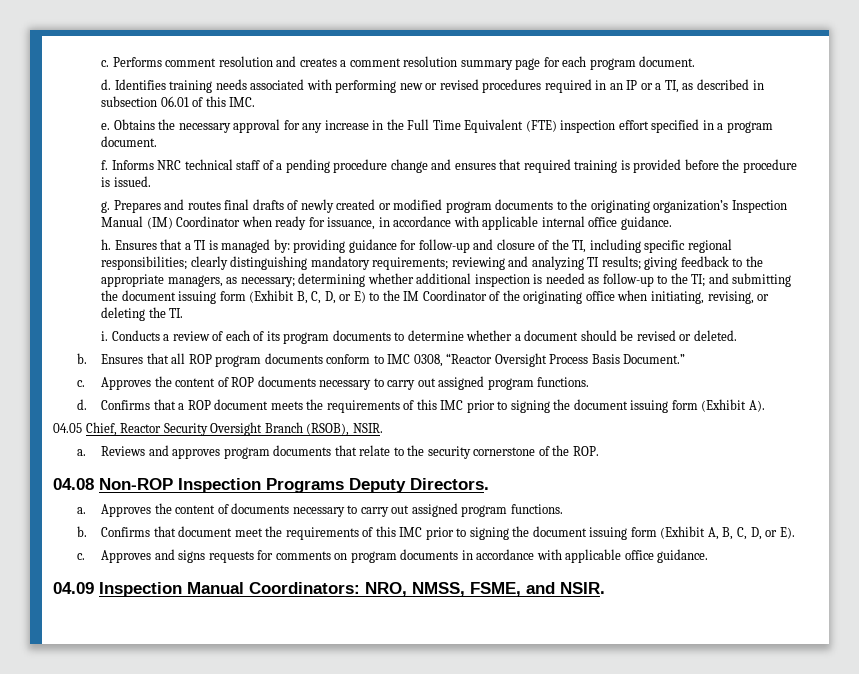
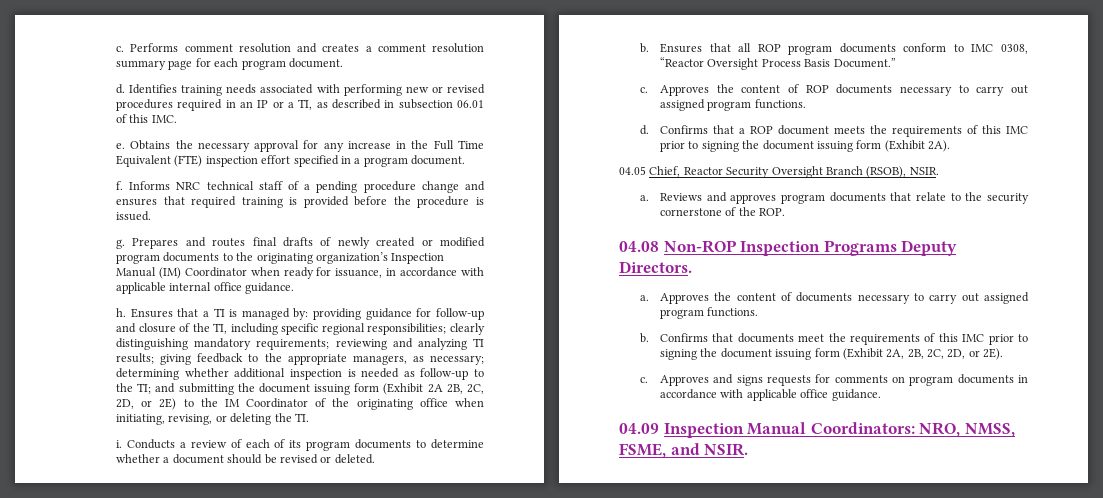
[296,291,366,304] B, C, D, or E) -> [427,384,485,394] [116,398,177,410] 2A 2B, 2C, 2D, or 2E)
[748,400,765,412] A). -> [928,140,951,152] 2A).
[178,526,233,537] document -> [737,333,794,343] documents
[707,527,795,540] A, B, C, D, or E). -> [886,348,1004,360] 2A, 2B, 2C, 2D, or 2E).

